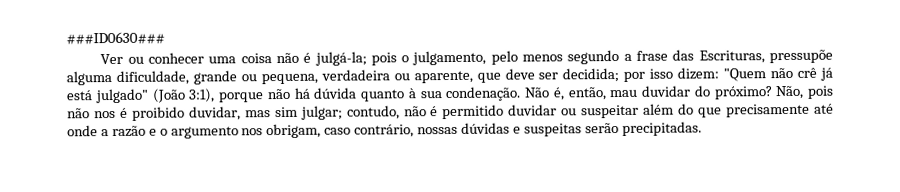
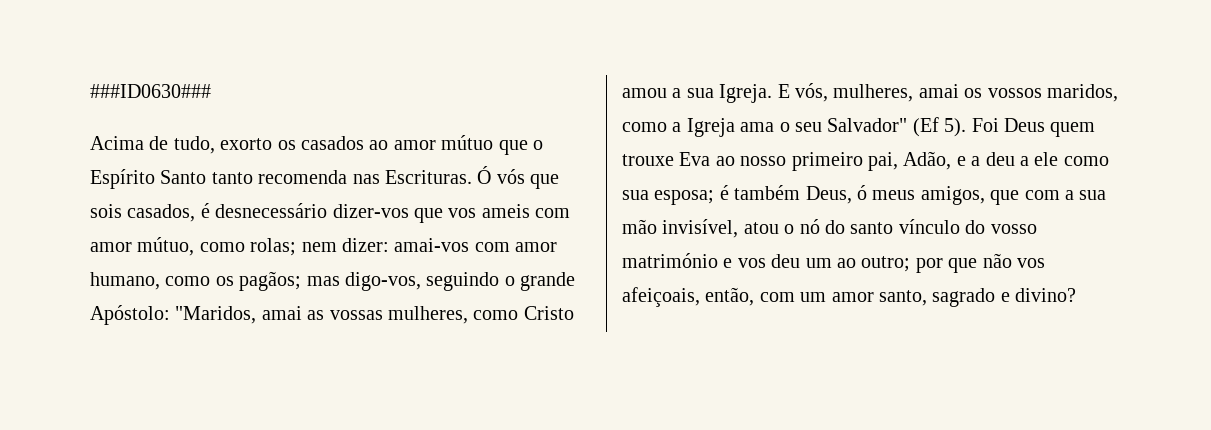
[100,49,834,66] [66,67,834,86] [66,85,834,104] [67,103,834,121] [67,121,702,139] Ver ou conhecer uma coisa não é julgá-la; pois o julgamento, pelo menos segundo a frase das Escrituras, pressupõe alguma dificuldade, grande ou pequena, verdadeira ou aparente, que deve ser decidida; por isso dizem: "Quem não crê já está julgado" (João 3:1), porque não há dúvida quanto à sua condenação. Não é, então, mau duvidar do próximo? Não, pois não nos é proibido duvidar, mas sim julgar; contudo, não é permitido duvidar ou suspeitar além do que precisamente até onde a razão e o argumento nos obrigam, caso contrário, nossas dúvidas e suspeitas serão precipitadas. -> [90,135,543,155] [90,166,560,189] [90,203,571,223] [90,237,558,256] [90,271,576,291] [90,305,574,325] [622,83,1118,103] [622,117,1096,137] [622,151,1109,171] [622,185,1107,205] [622,219,1037,238] [622,253,1045,273] [622,287,1077,307] Acima de tudo, exorto os casados ao amor mútuo que o Espírito Santo tanto recomenda nas Escrituras. Ó vós que sois casados, é desnecessário dizer-vos que vos ameis com amor mútuo, como rolas; nem dizer: amai-vos com amor humano, como os pagãos; mas digo-vos, seguindo o grande Apóstolo: "Maridos, amai as vossas mulheres, como Cristo amou a sua Igreja. E vós, mulheres, amai os vossos maridos, como a Igreja ama o seu Salvador" (Ef 5). Foi Deus quem trouxe Eva ao nosso primeiro pai, Adão, e a deu a ele como sua esposa; é também Deus, ó meus amigos, que com a sua mão invisível, atou o nó do santo vínculo do vosso matrimónio e vos deu um ao outro; por que não vos afeiçoais, então, com um amor santo, sagrado e divino?

